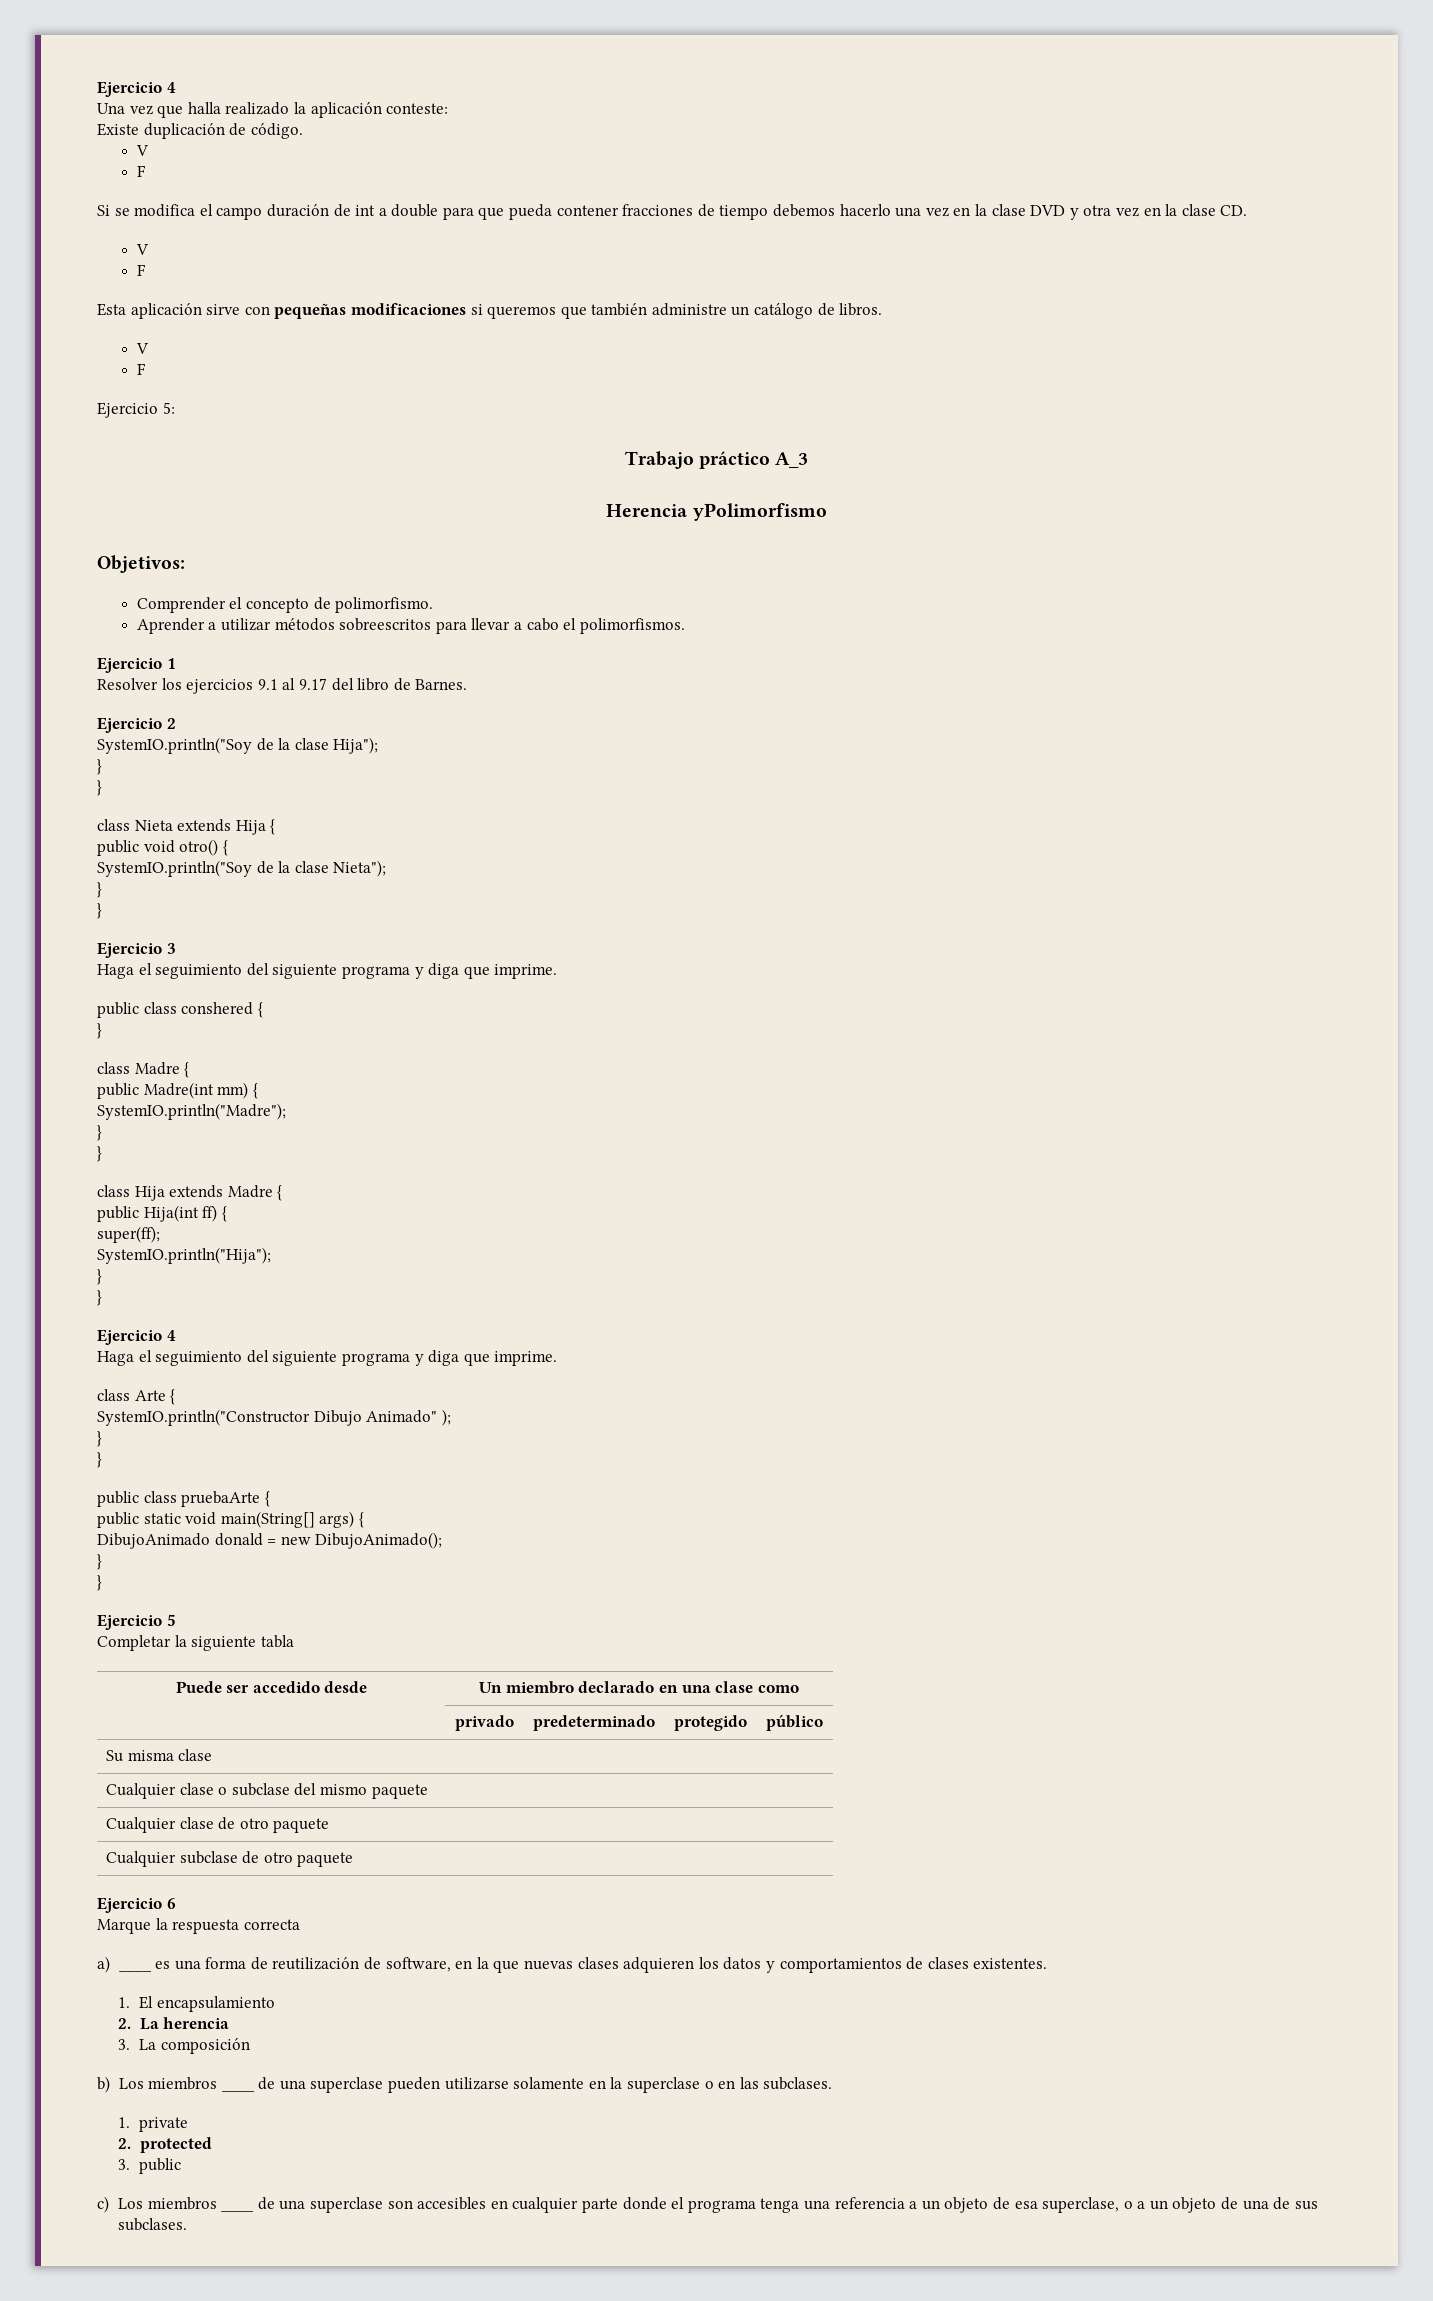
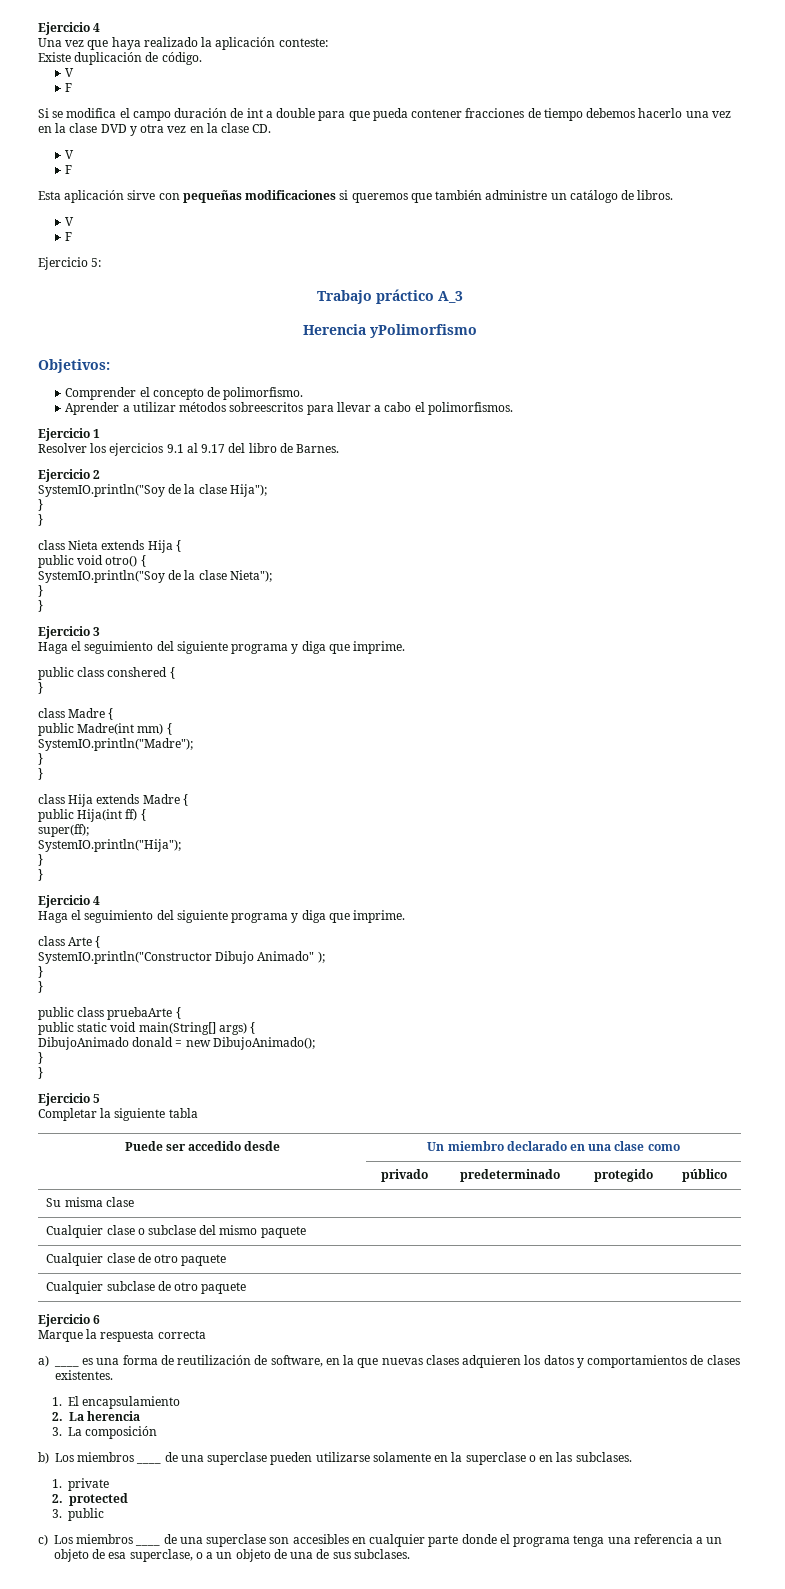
[187,102,221,114] halla -> [111,37,141,50] haya

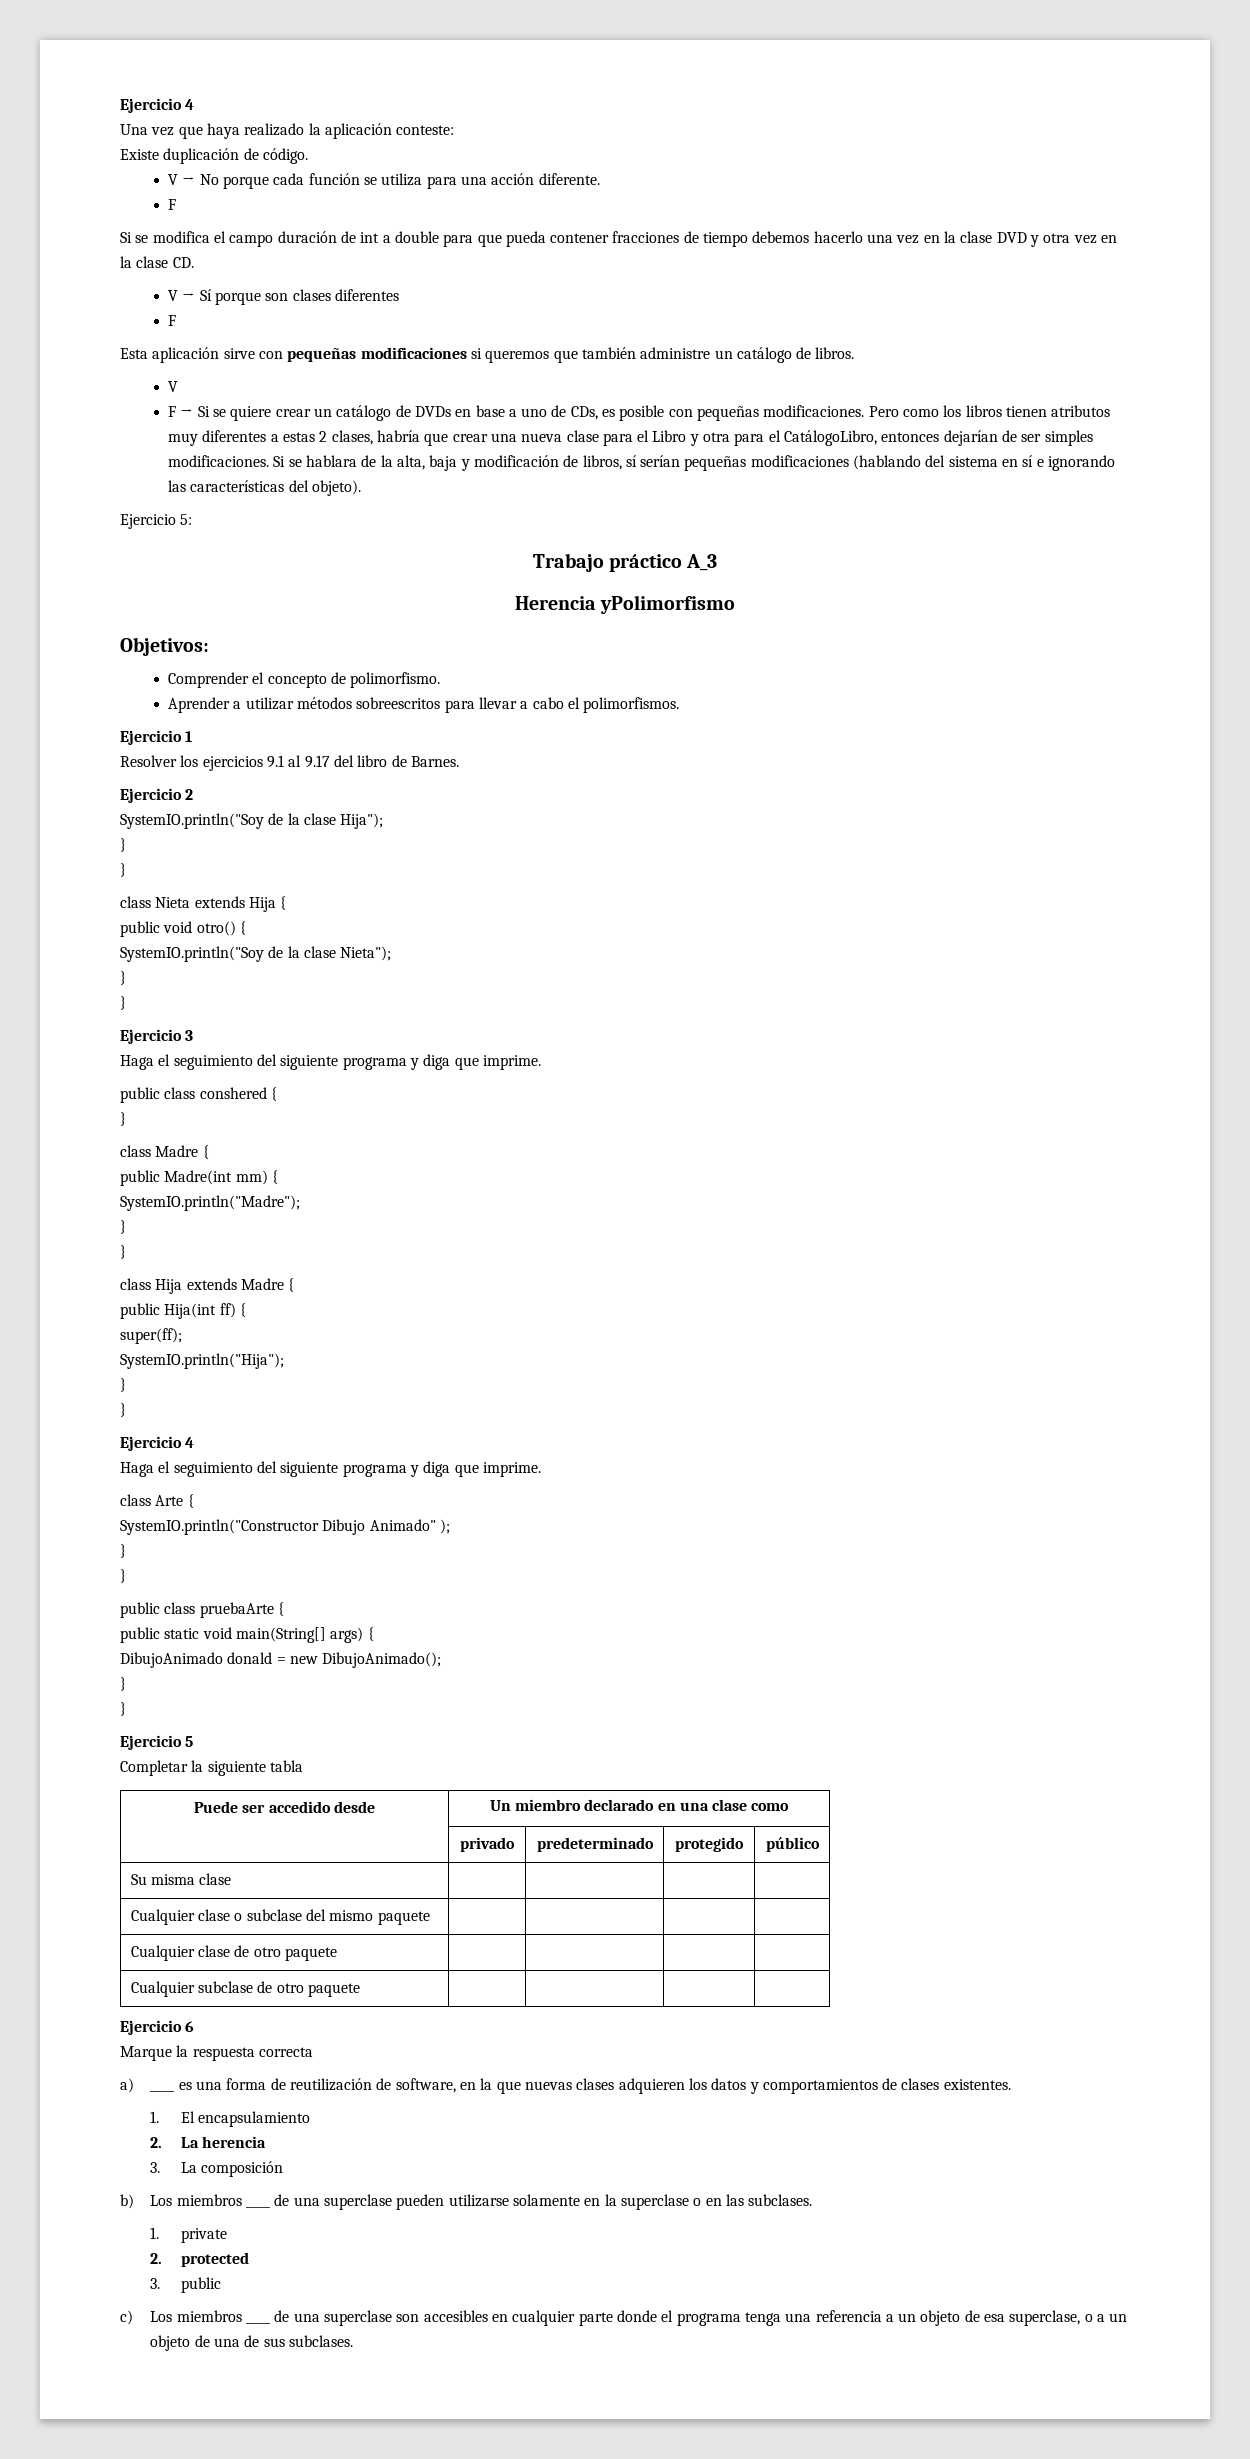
(75, 72) none -> [182,173,600,189] → No porque cada función se utiliza para una acción diferente.
(75, 154) none -> [182,289,399,305] → Sí porque son clases diferentes
(73, 236) none -> [180,405,1111,421] [167,430,1093,446] [167,455,1116,471] [167,480,361,496] → Si se quiere crear un catálogo de DVDs en base a uno de CDs, es posible con pequeñas modificaciones. Pero como los libros tienen atributos muy diferentes a estas 2 clases, habría que crear una nueva clase para el Libro y otra para el CatálogoLibro, entonces dejarían de ser simples modificaciones. Si se hablara de la alta, baja y modificación de libros, sí serían pequeñas modificaciones (hablando del sistema en sí e ignorando las características del objeto).

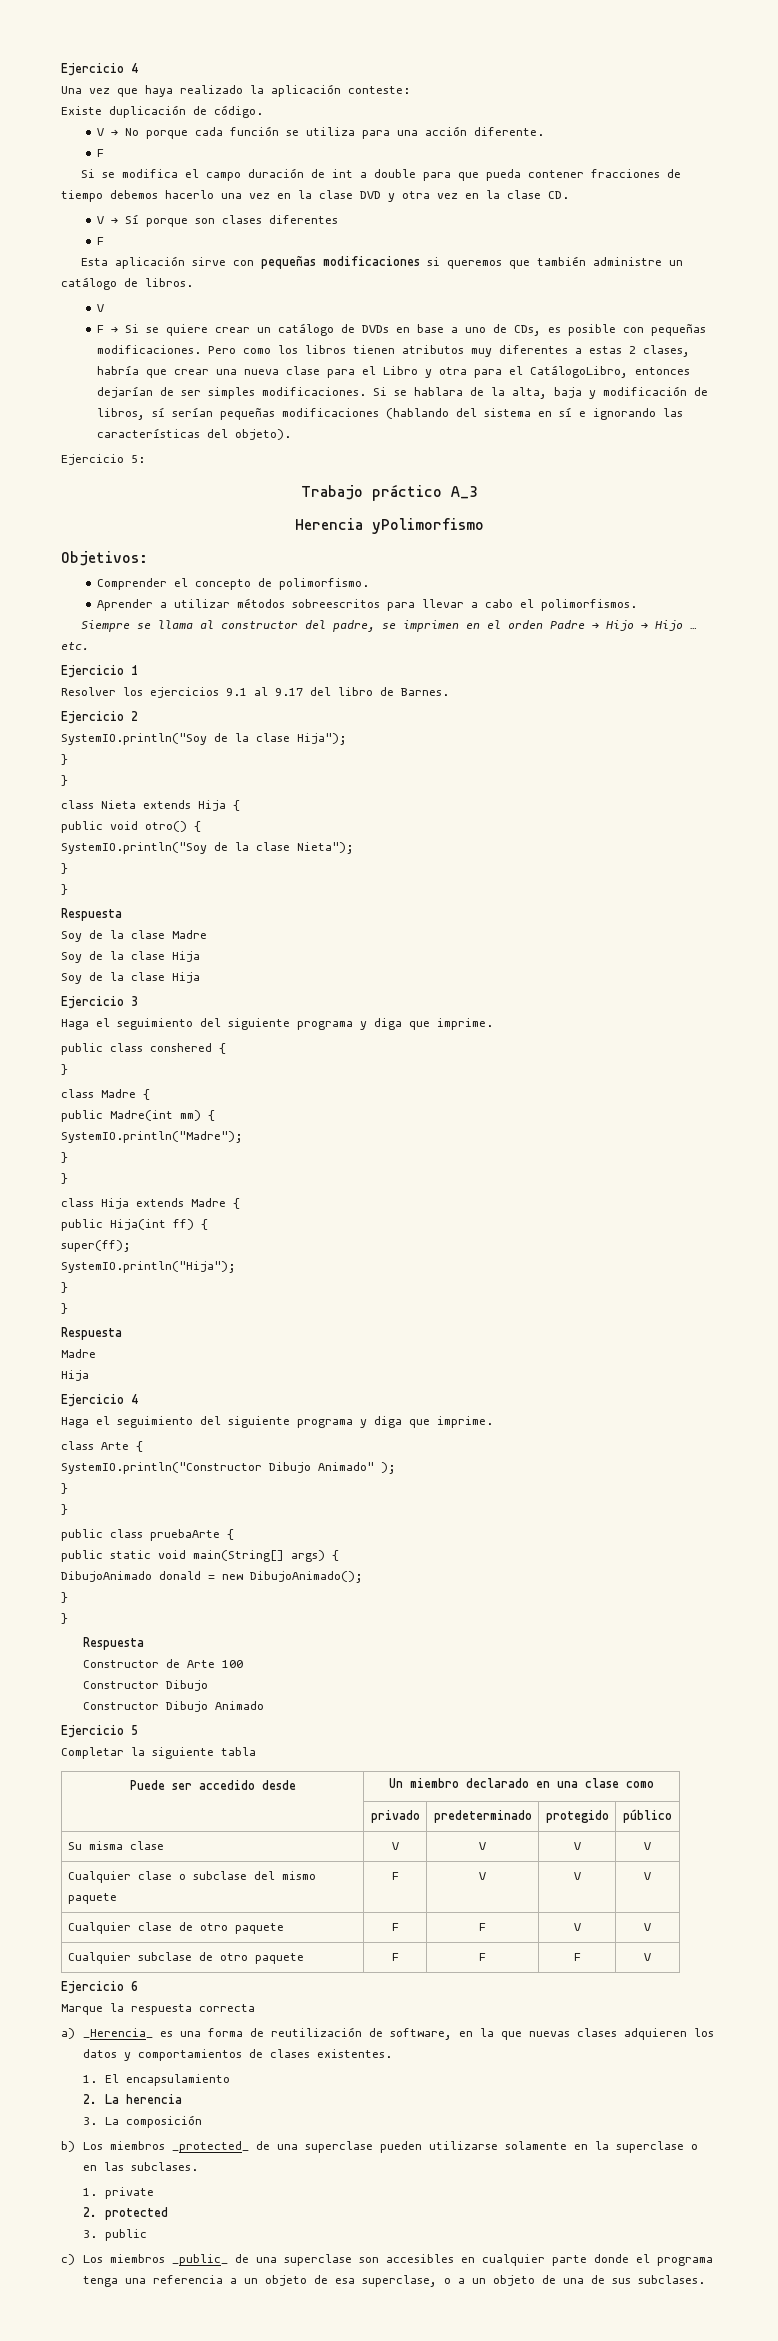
(680, 705) none -> [81,620,698,632] [61,642,89,650] // Siempre se llama al constructor del padre, se imprimen en el orden Padre → Hijo → Hijo … etc.
(126, 1003) none -> [61,908,122,921] [61,930,207,942] [61,951,200,963] [61,972,200,984] // Respuesta // Soy de la clase Madre // Soy de la clase Hija // Soy de la clase Hija
(126, 1410) none -> [61,1327,122,1340] [61,1349,96,1358] [61,1370,89,1381] // Respuesta // Madre // Hija
(126, 1709) none -> [83,1637,145,1650] [83,1659,244,1668] [83,1680,209,1691] [83,1701,265,1712] // Respuesta // Constructor de Arte 100 // Constructor Dibujo // Constructor Dibujo Animado
(232, 1879) | | | -> [391,1842,399,1850] [479,1842,487,1850] [573,1842,581,1850] [644,1842,651,1850] V | V | V | V
(430, 1918) | | | -> [391,1872,399,1880] [479,1872,487,1880] [573,1872,581,1880] [644,1872,651,1880] F | V | V | V
(337, 1954) | | | -> [391,1923,399,1931] [479,1923,487,1931] [573,1923,581,1931] [644,1923,651,1931] F | F | V | V
(360, 1990) | | | -> [391,1953,399,1961] [479,1953,487,1961] [573,1953,581,1961] [644,1953,651,1961] F | F | F | V
[150,2090,175,2092] ____ -> [83,2028,154,2038] _Herencia_
[246,2206,271,2208] ____ -> [172,2141,250,2153] _protected_
[246,2322,271,2324] ____ -> [172,2254,229,2266] _public_

